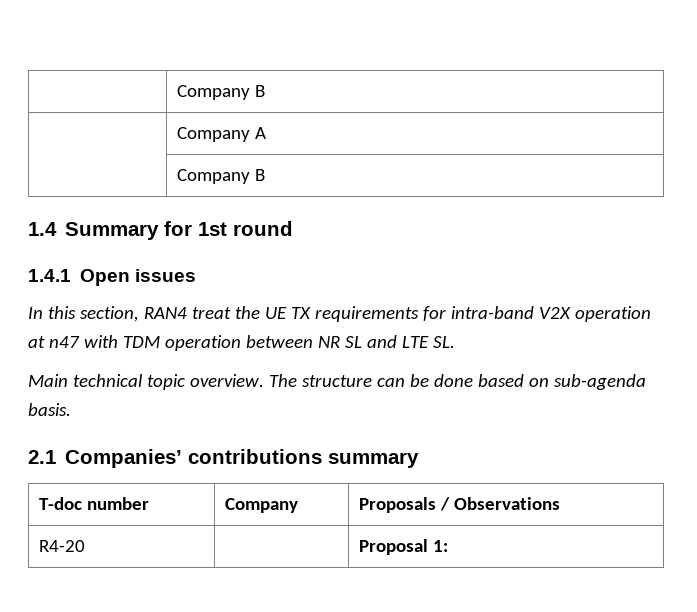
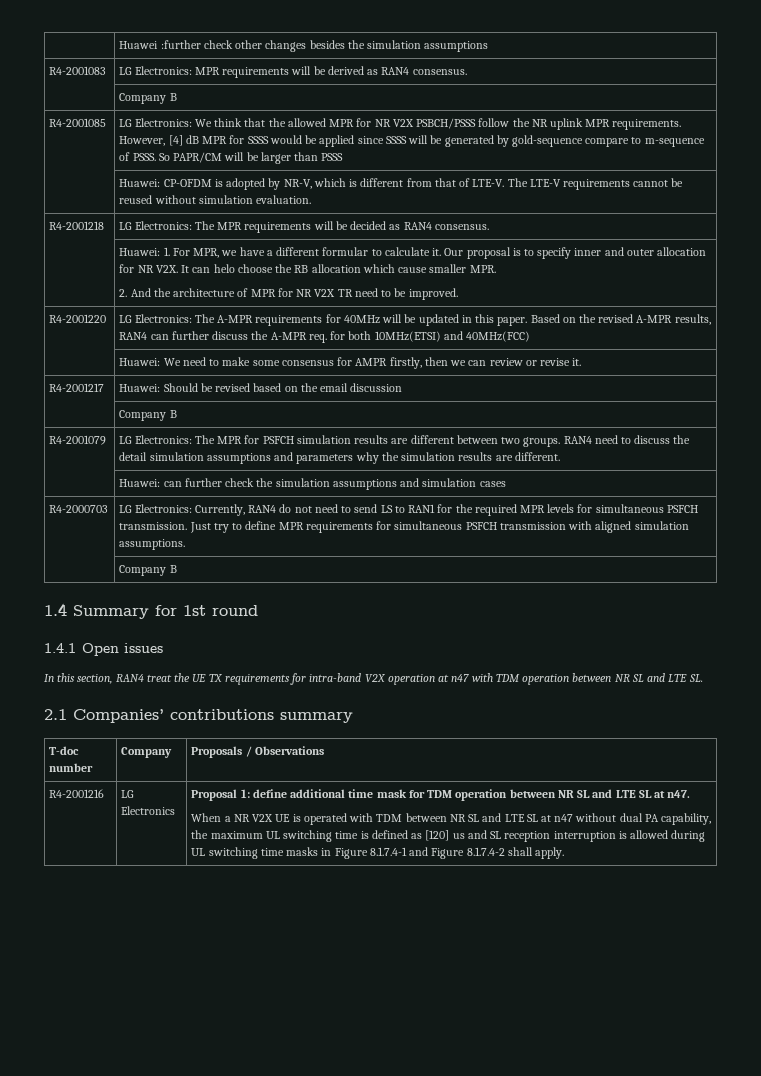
[177,85,266,100] [177,127,267,142] | Company B // | Company A -> [119,40,489,52] [49,66,107,75] [119,66,467,78] [119,93,177,104] [49,118,107,127] [119,118,682,130] [119,135,705,147] [119,152,344,164] [119,178,684,190] [119,195,312,204] [49,221,105,230] [119,221,489,233] [119,247,707,259] [119,264,496,273] [119,288,458,300] [49,314,107,323] [119,314,711,326] [119,331,531,343] [119,357,582,369] [49,383,105,392] [119,383,403,392] [119,410,177,421] [49,435,107,445] [119,435,691,447] [119,452,560,464] [119,478,506,490] [49,505,109,513] [119,504,698,516] [119,521,689,533] [119,539,186,550] | Huawei :further check other changes besides the simulation assumptions // R4-2001083 | LG Electronics: MPR requirements will be derived as RAN4 consensus. // | Company B // R4-2001085 | LG Electronics: We think that the allowed MPR for NR V2X PSBCH/PSSS follow the NR uplink MPR requirements. However, [4] dB MPR for SSSS would be applied since SSSS will be generated by gold-sequence compare to m-sequence of PSSS. So PAPR/CM will be larger than PSSS // | Huawei: CP-OFDM is adopted by NR-V, which is different from that of LTE-V. The LTE-V requirements cannot be reused without simulation evaluation. // R4-2001218 | LG Electronics: The MPR requirements will be decided as RAN4 consensus. // | Huawei: 1. For MPR, we have a different formular to calculate it. Our proposal is to specify inner and outer allocation for NR V2X. It can helo choose the RB allocation which cause smaller MPR. // 2. And the architecture of MPR for NR V2X TR need to be improved. // R4-2001220 | LG Electronics: The A-MPR requirements for 40MHz will be updated in this paper. Based on the revised A-MPR results, RAN4 can further discuss the A-MPR req. for both 10MHz(ETSI) and 40MHz(FCC) // | Huawei: We need to make some consensus for AMPR firstly, then we can review or revise it. // R4-2001217 | Huawei: Should be revised based on the email discussion // | Company B // R4-2001079 | LG Electronics: The MPR for PSFCH simulation results are different between two groups. RAN4 need to discuss the detail simulation assumptions and parameters why the simulation results are different. // | Huawei: can further check the simulation assumptions and simulation cases // R4-2000703 | LG Electronics: Currently, RAN4 do not need to send LS to RAN1 for the required MPR levels for simultaneous PSFCH transmission. Just try to define MPR requirements for simultaneous PSFCH transmission with aligned simulation assumptions.
[28,374,646,390] [28,403,71,416] // Main technical topic overview. The structure can be done based on sub-agenda basis. -> (703, 678) none
[39,540,86,552] R4-20 | -> [49,789,105,798] [121,790,135,798] [121,806,176,815] R4-2001216 | LG Electronics
(449, 546) none -> [252,789,691,801] [191,813,712,825] [191,830,706,842] [191,847,565,859] define additional time mask for TDM operation between NR SL and LTE SL at n47. // When a NR V2X UE is operated with TDM between NR SL and LTE SL at n47 without dual PA capability, the maximum UL switching time is defined as [120] us and SL reception interruption is allowed during UL switching time masks in Figure 8.1.7.4-1 and Figure 8.1.7.4-2 shall apply.

